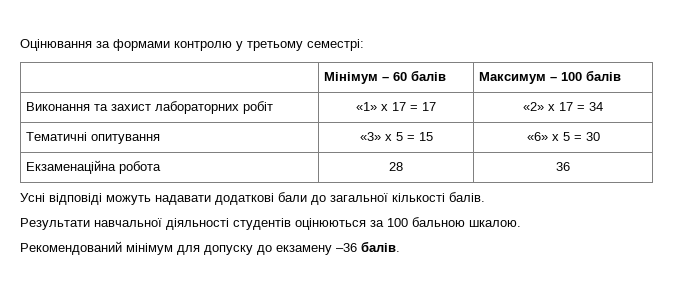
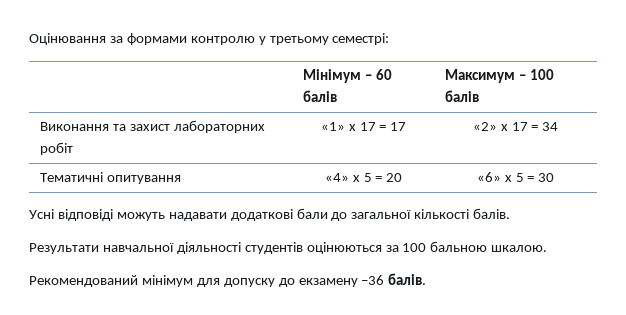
[359,132,433,141] «3» х 5 = 15 -> [324,173,403,182] «4» х 5 = 20
[25,160,161,174] [389,162,403,171] [556,162,570,171] // Екзаменаційна робота | 28 | 36 -> (555, 177) none

